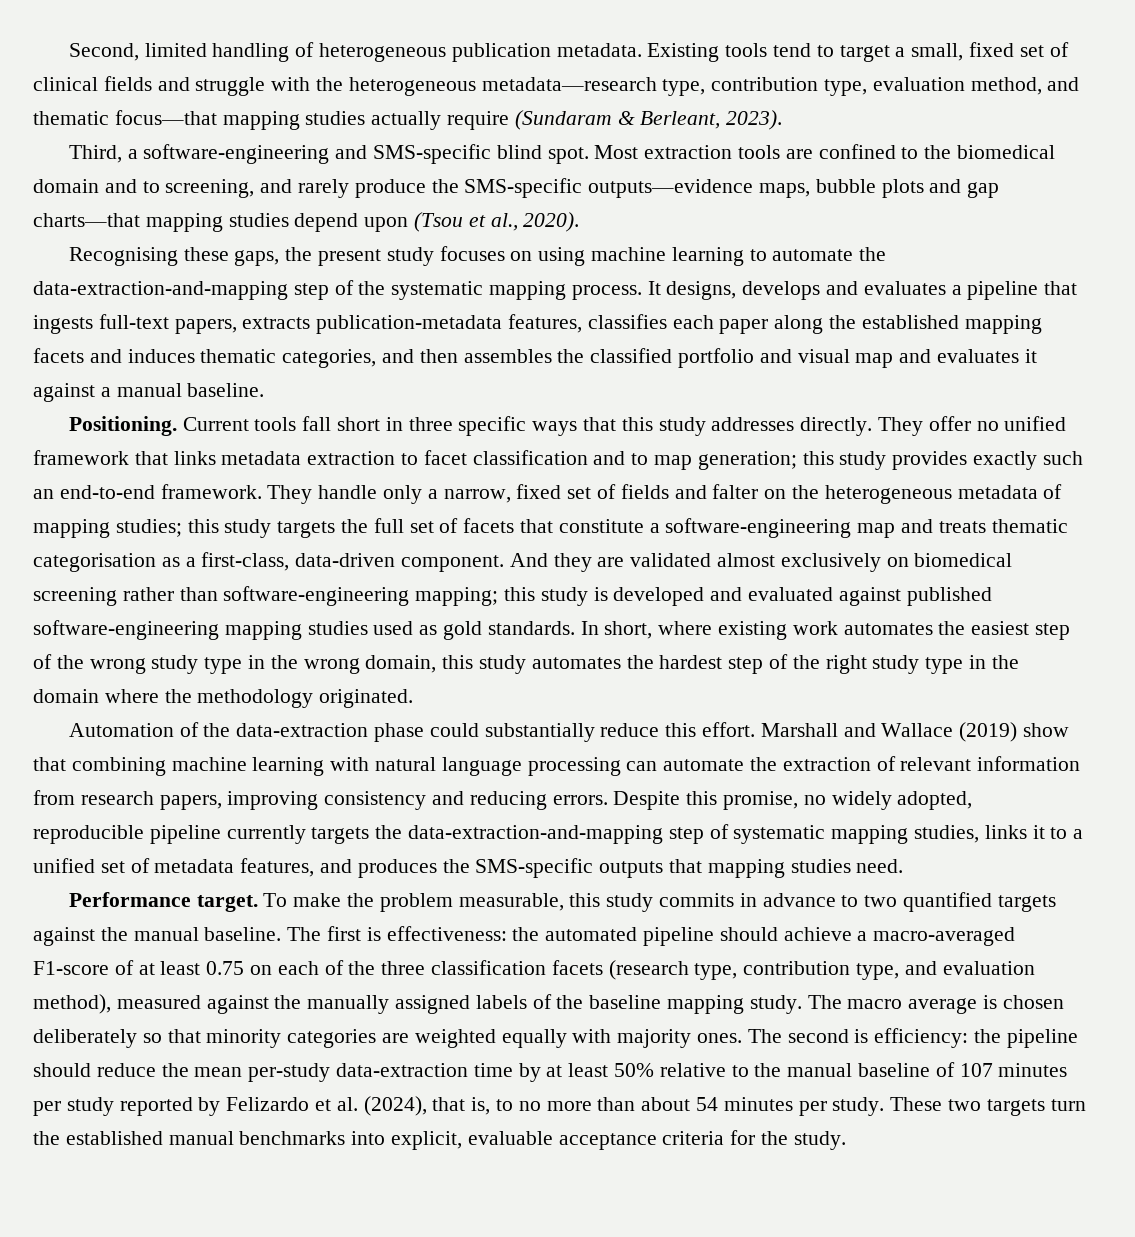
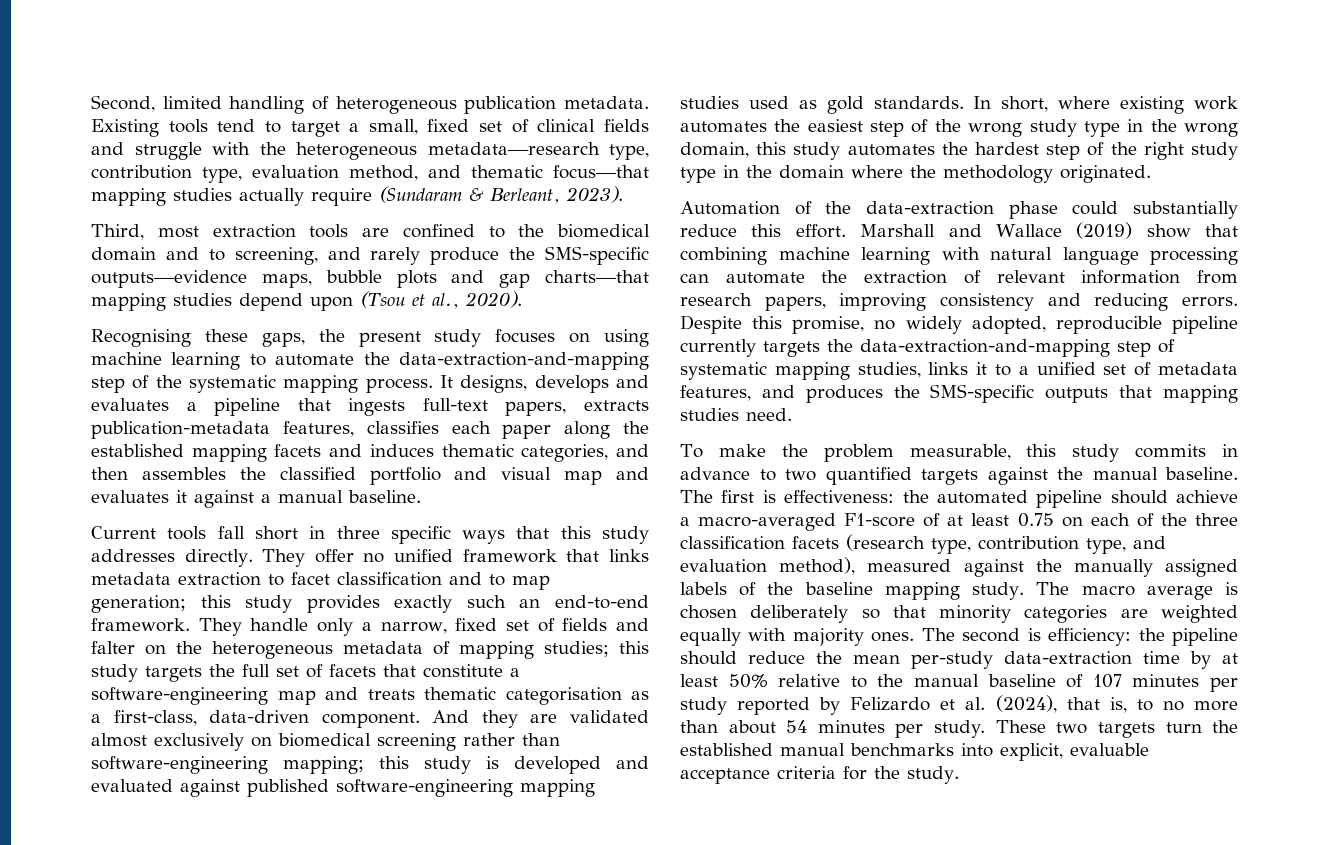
[127,144,639,164] a software-engineering and SMS-specific blind spot. Most -> [157,226,199,238] most
[68,416,177,436] Positioning. -> (421, 496) none
[68,892,258,912] Performance target. -> (792, 414) none

